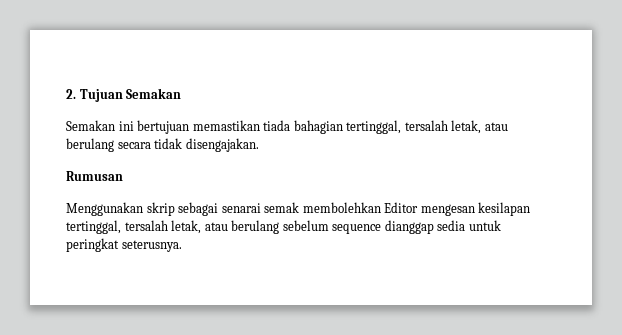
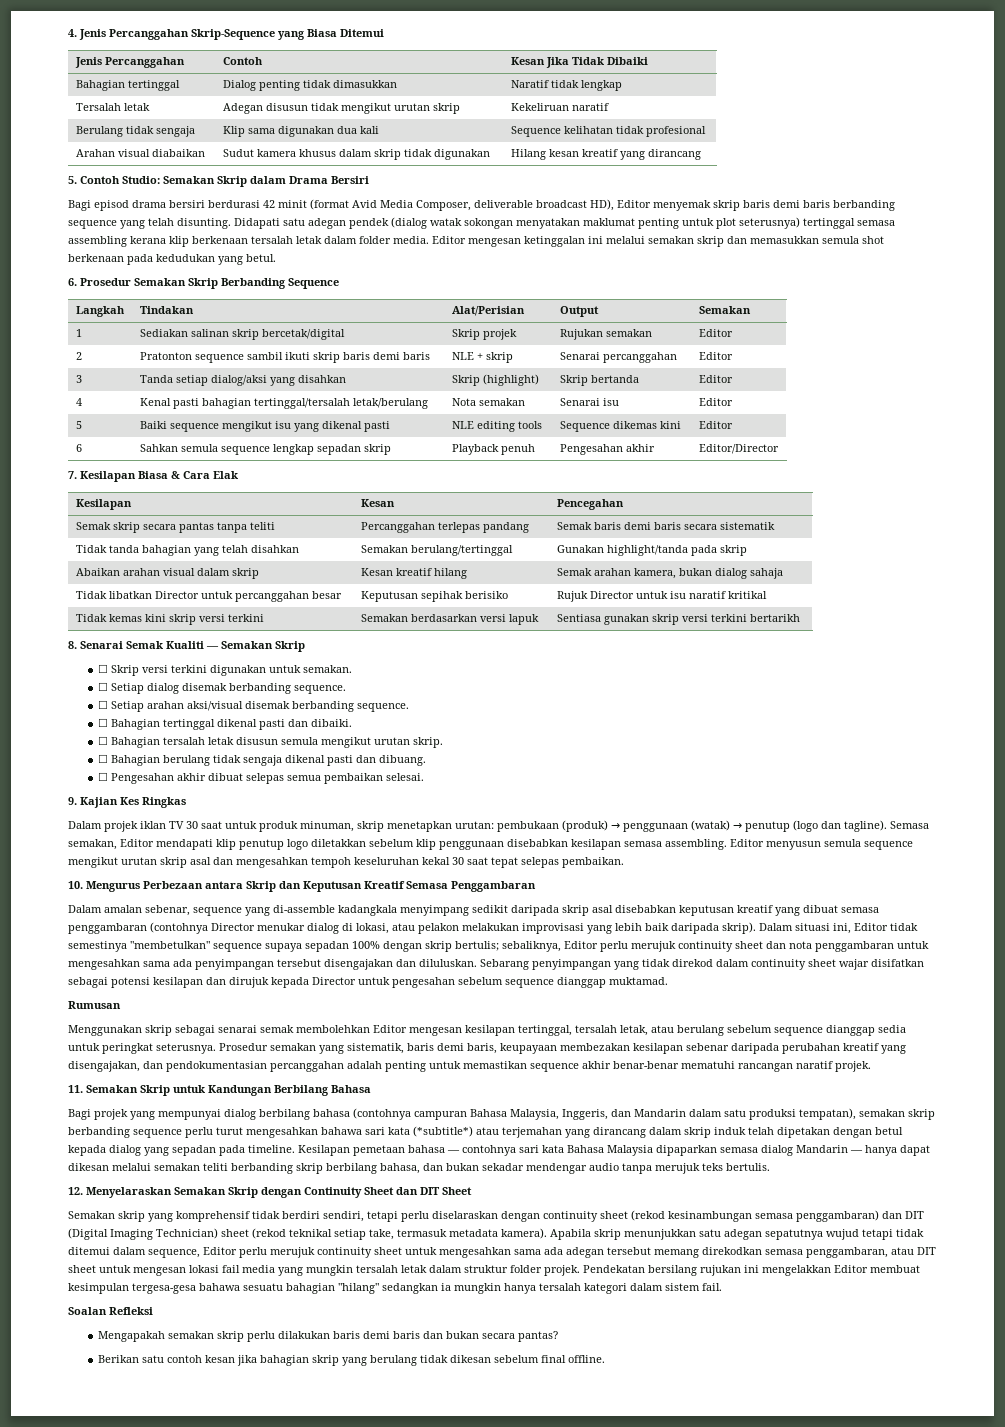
[66,88,182,102] [66,120,508,134] [66,138,259,152] 2. Tujuan Semakan // Semakan ini bertujuan memastikan tiada bahagian tertinggal, tersalah letak, atau berulang secara tidak disengajakan. -> [68,29,384,40] [74,57,185,68] [222,57,263,65] [510,57,648,68] [75,80,180,91] [222,80,397,91] [510,80,622,91] [75,103,150,111] [222,103,460,114] [510,103,609,111] [75,126,195,137] [222,126,379,137] [510,126,706,137] [75,149,205,157] [222,149,490,160] [510,149,701,160] [68,176,369,187] [68,199,895,211] [68,217,895,229] [68,236,884,247] [68,254,276,265] [68,278,339,289] [75,306,125,317] [139,306,194,314] [451,306,525,316] [559,306,599,317] [698,306,751,314] [75,329,82,337] [139,329,345,340] [451,329,517,340] [559,329,652,340] [698,329,733,337] [75,352,82,360] [139,352,430,363] [451,352,513,363] [559,352,677,363] [698,352,733,360] [75,375,82,383] [139,375,346,386] [451,374,539,386] [559,375,639,386] [698,375,733,383] [75,398,82,406] [139,398,428,409] [451,398,525,406] [559,398,619,406] [698,398,733,406] [75,421,82,429] [139,421,390,432] [451,421,542,432] [559,421,681,432] [698,421,733,429] [75,444,82,452] [139,444,391,455] [451,444,535,455] [559,444,655,455] [698,444,779,454] [68,471,238,482] [75,499,132,510] [360,499,395,507] [556,499,624,510] [75,522,275,533] [360,522,529,533] [556,522,775,530] [75,545,299,556] [360,545,513,556] [556,545,747,556] [75,568,259,579] [360,568,467,579] [556,568,783,579] [75,591,342,602] [360,591,508,602] [556,591,767,602] [75,614,264,625] [360,614,539,625] [556,614,800,625] [68,641,305,652] [98,664,353,676] [98,682,347,694] [98,700,410,712] [98,718,353,730] [98,736,444,748] [98,754,427,766] [98,772,425,784] [68,797,186,808] [68,820,929,832] [68,839,913,850] [68,857,624,868] [68,881,536,892] [68,905,879,916] [68,922,918,934] [68,941,929,952] [68,959,924,970] [68,977,668,988] 4. Jenis Percanggahan Skrip-Sequence yang Biasa Ditemui // Jenis Percanggahan | Contoh | Kesan Jika Tidak Dibaiki // Bahagian tertinggal | Dialog penting tidak dimasukkan | Naratif tidak lengkap // Tersalah letak | Adegan disusun tidak mengikut urutan skrip | Kekeliruan naratif // Berulang tidak sengaja | Klip sama digunakan dua kali | Sequence kelihatan tidak profesional // Arahan visual diabaikan | Sudut kamera khusus dalam skrip tidak digunakan | Hilang kesan kreatif yang dirancang // 5. Contoh Studio: Semakan Skrip dalam Drama Bersiri // Bagi episod drama bersiri berdurasi 42 minit (format Avid Media Composer, deliverable broadcast HD), Editor menyemak skrip baris demi baris berbanding sequence yang telah disunting. Didapati satu adegan pendek (dialog watak sokongan menyatakan maklumat penting untuk plot seterusnya) tertinggal semasa assembling kerana klip berkenaan tersalah letak dalam folder media. Editor mengesan ketinggalan ini melalui semakan skrip dan memasukkan semula shot berkenaan pada kedudukan yang betul. // 6. Prosedur Semakan Skrip Berbanding Sequence // Langkah | Tindakan | Alat/Perisian | Output | Semakan // 1 | Sediakan salinan skrip bercetak/digital | Skrip projek | Rujukan semakan | Editor // 2 | Pratonton sequence sambil ikuti skrip baris demi baris | NLE + skrip | Senarai percanggahan | Editor // 3 | Tanda setiap dialog/aksi yang disahkan | Skrip (highlight) | Skrip bertanda | Editor // 4 | Kenal pasti bahagian tertinggal/tersalah letak/berulang | Nota semakan | Senarai isu | Editor // 5 | Baiki sequence mengikut isu yang dikenal pasti | NLE editing tools | Sequence dikemas kini | Editor // 6 | Sahkan semula sequence lengkap sepadan skrip | Playback penuh | Pengesahan akhir | Editor/Director // 7. Kesilapan Biasa & Cara Elak // Kesilapan | Kesan | Pencegahan // Semak skrip secara pantas tanpa teliti | Percanggahan terlepas pandang | Semak baris demi baris secara sistematik // Tidak tanda bahagian yang telah disahkan | Semakan berulang/tertinggal | Gunakan highlight/tanda pada skrip // Abaikan arahan visual dalam skrip | Kesan kreatif hilang | Semak arahan kamera, bukan dialog sahaja // Tidak libatkan Director untuk percanggahan besar | Keputusan sepihak berisiko | Rujuk Director untuk isu naratif kritikal // Tidak kemas kini skrip versi terkini | Semakan berdasarkan versi lapuk | Sentiasa gunakan skrip versi terkini bertarikh // 8. Senarai Semak Kualiti — Semakan Skrip // ☐ Skrip versi terkini digunakan untuk semakan. // ☐ Setiap dialog disemak berbanding sequence. // ☐ Setiap arahan aksi/visual disemak berbanding sequence. // ☐ Bahagian tertinggal dikenal pasti dan dibaiki. // ☐ Bahagian tersalah letak disusun semula mengikut urutan skrip. // ☐ Bahagian berulang tidak sengaja dikenal pasti dan dibuang. // ☐ Pengesahan akhir dibuat selepas semua pembaikan selesai. // 9. Kajian Kes Ringkas // Dalam projek iklan TV 30 saat untuk produk minuman, skrip menetapkan urutan: pembukaan (produk) → penggunaan (watak) → penutup (logo dan tagline). Semasa semakan, Editor mendapati klip penutup logo diletakkan sebelum klip penggunaan disebabkan kesilapan semasa assembling. Editor menyusun semula sequence mengikut urutan skrip asal dan mengesahkan tempoh keseluruhan kekal 30 saat tepat selepas pembaikan. // 10. Mengurus Perbezaan antara Skrip dan Keputusan Kreatif Semasa Penggambaran // Dalam amalan sebenar, sequence yang di-assemble kadangkala menyimpang sedikit daripada skrip asal disebabkan keputusan kreatif yang dibuat semasa penggambaran (contohnya Director menukar dialog di lokasi, atau pelakon melakukan improvisasi yang lebih baik daripada skrip). Dalam situasi ini, Editor tidak semestinya "membetulkan" sequence supaya sepadan 100% dengan skrip bertulis; sebaliknya, Editor perlu merujuk continuity sheet dan nota penggambaran untuk mengesahkan sama ada penyimpangan tersebut disengajakan dan diluluskan. Sebarang penyimpangan yang tidak direkod dalam continuity sheet wajar disifatkan sebagai potensi kesilapan dan dirujuk kepada Director untuk pengesahan sebelum sequence dianggap muktamad.
(182, 246) none -> [219,1043,906,1054] [68,1061,871,1072] [68,1085,371,1096] [68,1108,935,1120] [68,1126,903,1138] [68,1145,930,1156] [68,1163,770,1174] [68,1187,472,1198] [68,1210,924,1222] [68,1228,924,1240] [68,1247,936,1258] [68,1265,920,1276] [68,1283,722,1294] [68,1307,153,1315] [98,1331,559,1342] [98,1355,606,1366] Prosedur semakan yang sistematik, baris demi baris, keupayaan membezakan kesilapan sebenar daripada perubahan kreatif yang disengajakan, dan pendokumentasian percanggahan adalah penting untuk memastikan sequence akhir benar-benar mematuhi rancangan naratif projek. // 11. Semakan Skrip untuk Kandungan Berbilang Bahasa // Bagi projek yang mempunyai dialog berbilang bahasa (contohnya campuran Bahasa Malaysia, Inggeris, dan Mandarin dalam satu produksi tempatan), semakan skrip berbanding sequence perlu turut mengesahkan bahawa sari kata (*subtitle*) atau terjemahan yang dirancang dalam skrip induk telah dipetakan dengan betul kepada dialog yang sepadan pada timeline. Kesilapan pemetaan bahasa — contohnya sari kata Bahasa Malaysia dipaparkan semasa dialog Mandarin — hanya dapat dikesan melalui semakan teliti berbanding skrip berbilang bahasa, dan bukan sekadar mendengar audio tanpa merujuk teks bertulis. // 12. Menyelaraskan Semakan Skrip dengan Continuity Sheet dan DIT Sheet // Semakan skrip yang komprehensif tidak berdiri sendiri, tetapi perlu diselaraskan dengan continuity sheet (rekod kesinambungan semasa penggambaran) dan DIT (Digital Imaging Technician) sheet (rekod teknikal setiap take, termasuk metadata kamera). Apabila skrip menunjukkan satu adegan sepatutnya wujud tetapi tidak ditemui dalam sequence, Editor perlu merujuk continuity sheet untuk mengesahkan sama ada adegan tersebut memang direkodkan semasa penggambaran, atau DIT sheet untuk mengesan lokasi fail media yang mungkin tersalah letak dalam struktur folder projek. Pendekatan bersilang rujukan ini mengelakkan Editor membuat kesimpulan tergesa-gesa bahawa sesuatu bahagian "hilang" sedangkan ia mungkin hanya tersalah kategori dalam sistem fail. // Soalan Refleksi // Mengapakah semakan skrip perlu dilakukan baris demi baris dan bukan secara pantas? // Berikan satu contoh kesan jika bahagian skrip yang berulang tidak dikesan sebelum final offline.

